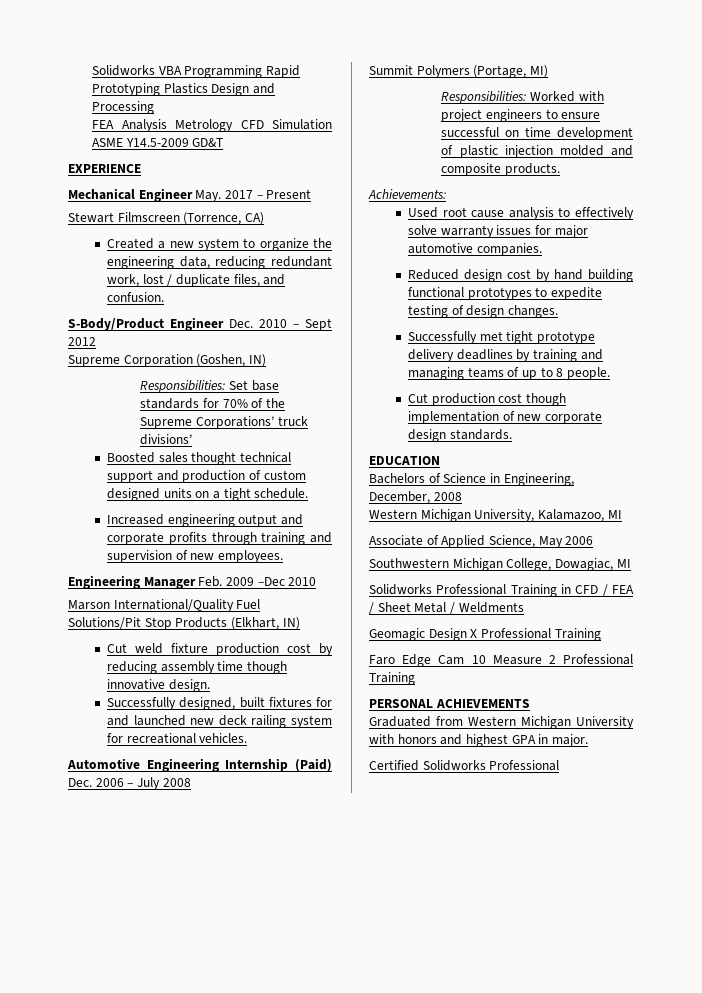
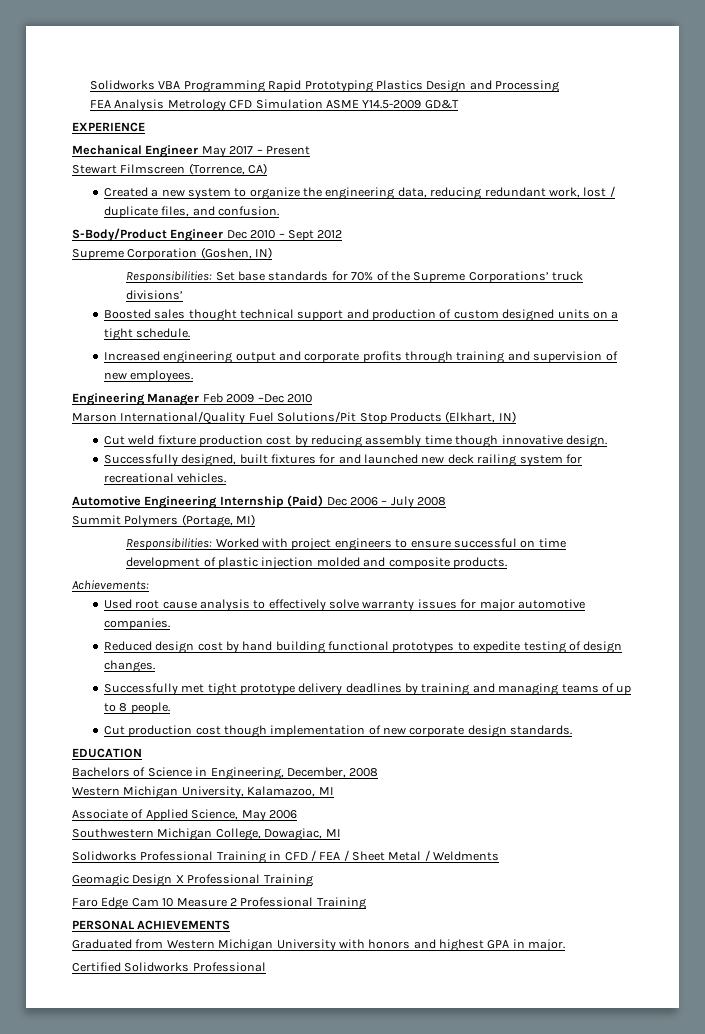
[195,190,222,202] May. -> [201,146,226,158] May
[229,319,253,328] Dec. -> [226,230,247,239] Dec
[198,576,223,587] Feb. -> [202,393,223,403] Feb
[68,778,92,787] Dec. -> [326,497,347,506] Dec

